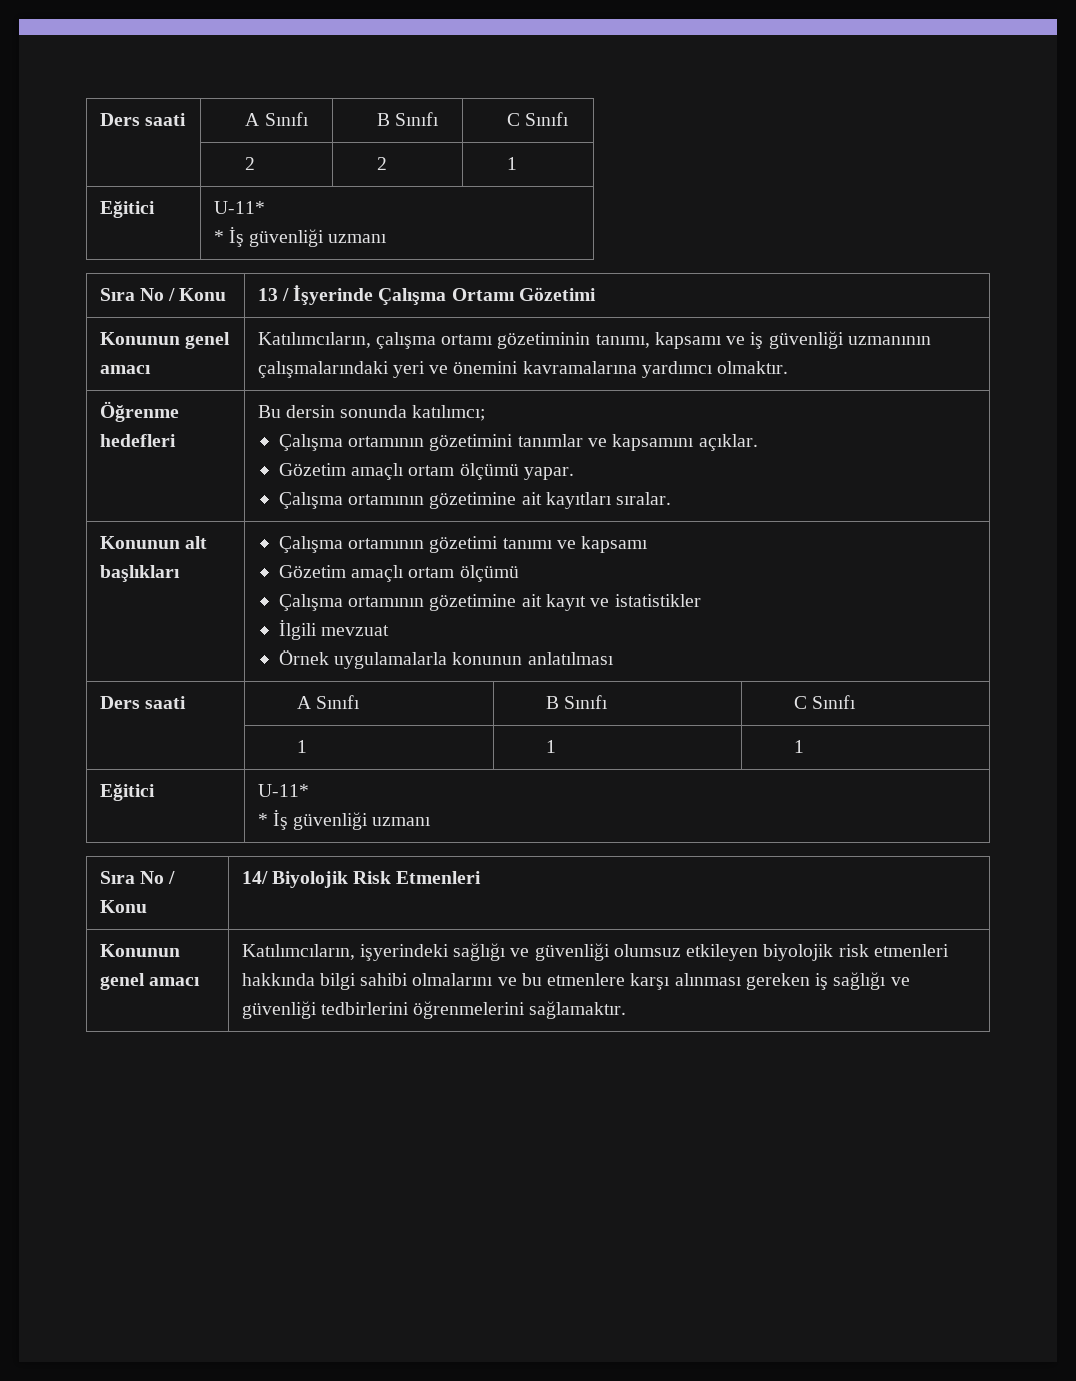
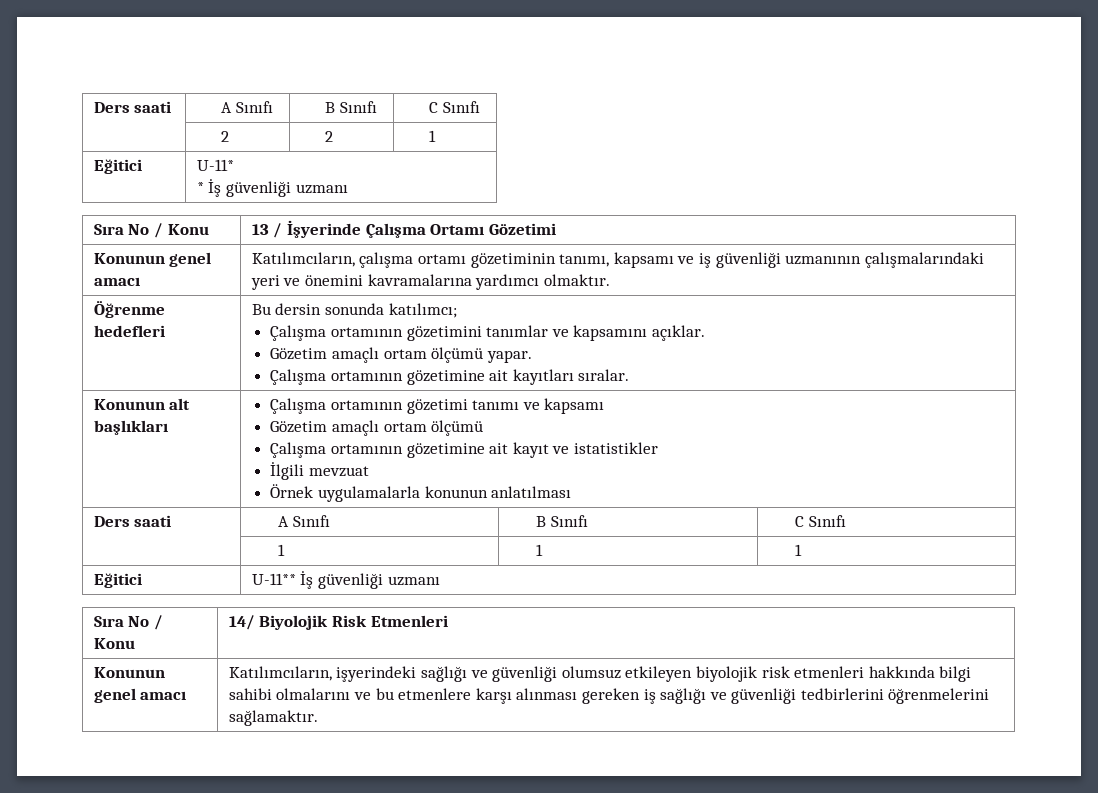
[257,784,309,797] [257,813,268,826] U-11* // * -> [251,573,296,585] U-11**

